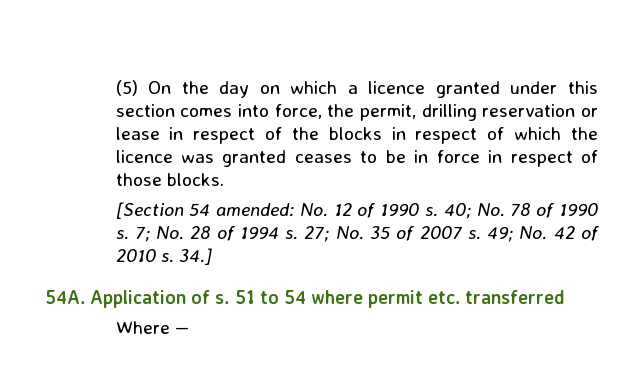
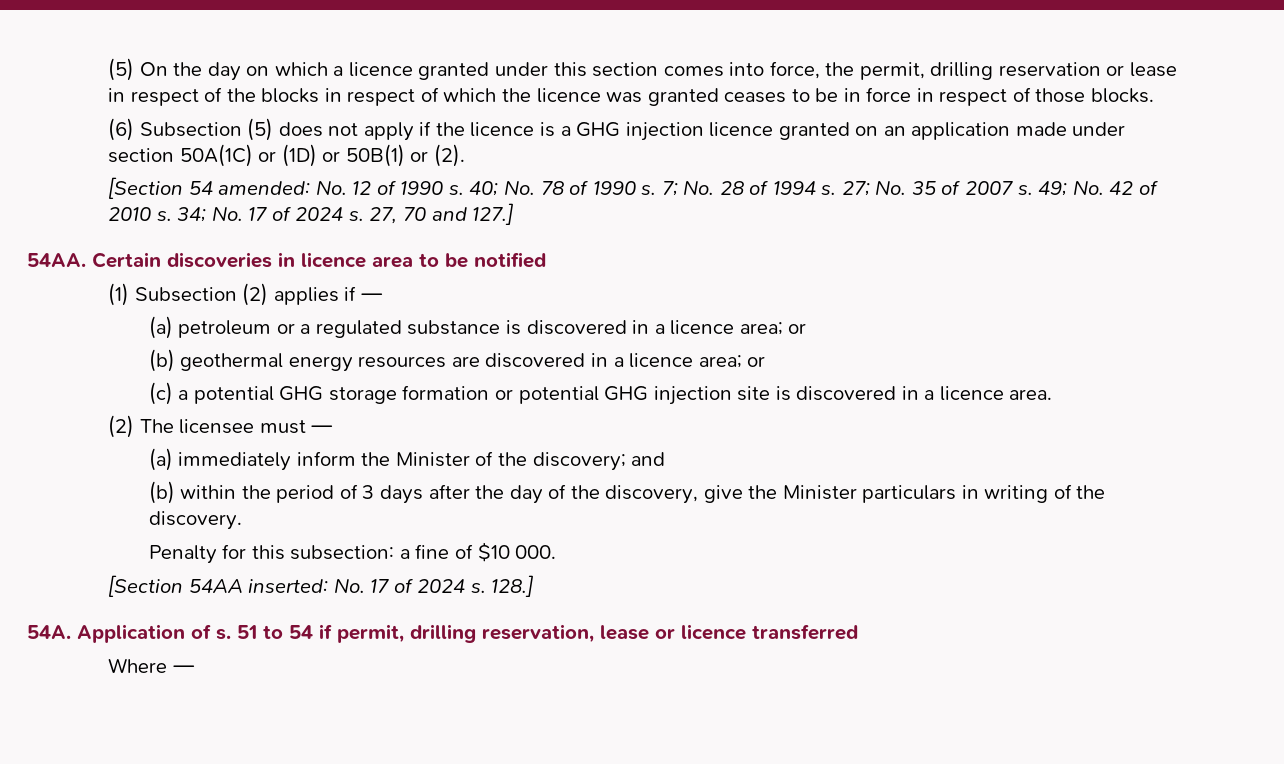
(224, 179) none -> [108,118,1126,141] [108,144,465,167] // (6) Subsection (5) does not apply if the licence is a GHG injection licence granted on an application made under section 50A(1C) or (1D) or 50B(1) or (2).
[178,248,212,265] 34.] -> [177,203,515,225] [27,252,546,268] [108,283,383,306] [148,316,807,339] [148,349,766,372] [148,382,1053,405] [108,415,334,438] [148,448,666,471] [148,481,1106,504] [148,511,242,530] [148,542,557,564] [108,575,535,597] 34; No. 17 of 2024 s. 27, 70 and 127.] // 54AA. Certain discoveries in licence area to be notified // (1) Subsection (2) applies if — // (a) petroleum or a regulated substance is discovered in a licence area; or // (b) geothermal energy resources are discovered in a licence area; or // (c) a potential GHG storage formation or potential GHG injection site is discovered in a licence area. // (2) The licensee must — // (a) immediately inform the Minister of the discovery; and // (b) within the period of 3 days after the day of the discovery, give the Minister particulars in writing of the discovery. // Penalty for this subsection: a fine of $10 000. // [Section 54AA inserted: No. 17 of 2024 s. 128.]
[310,290,461,308] where permit etc. -> [319,624,746,643] if permit, drilling reservation, lease or licence

